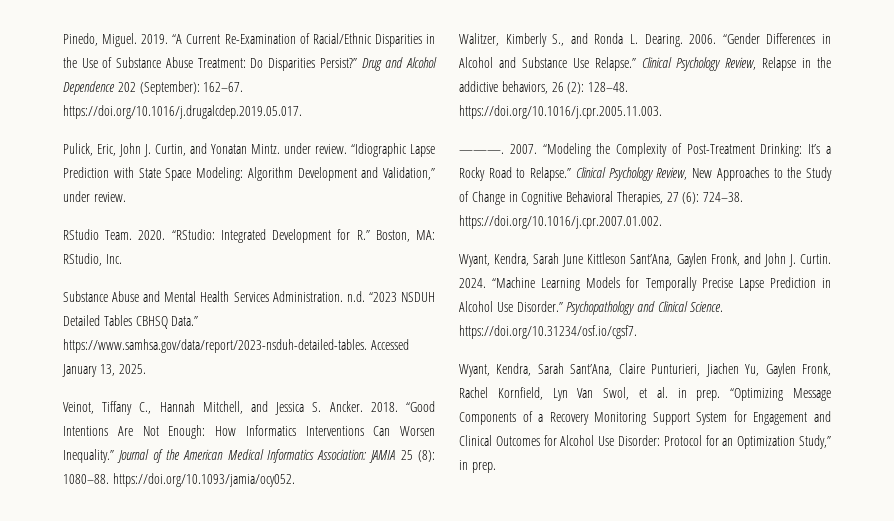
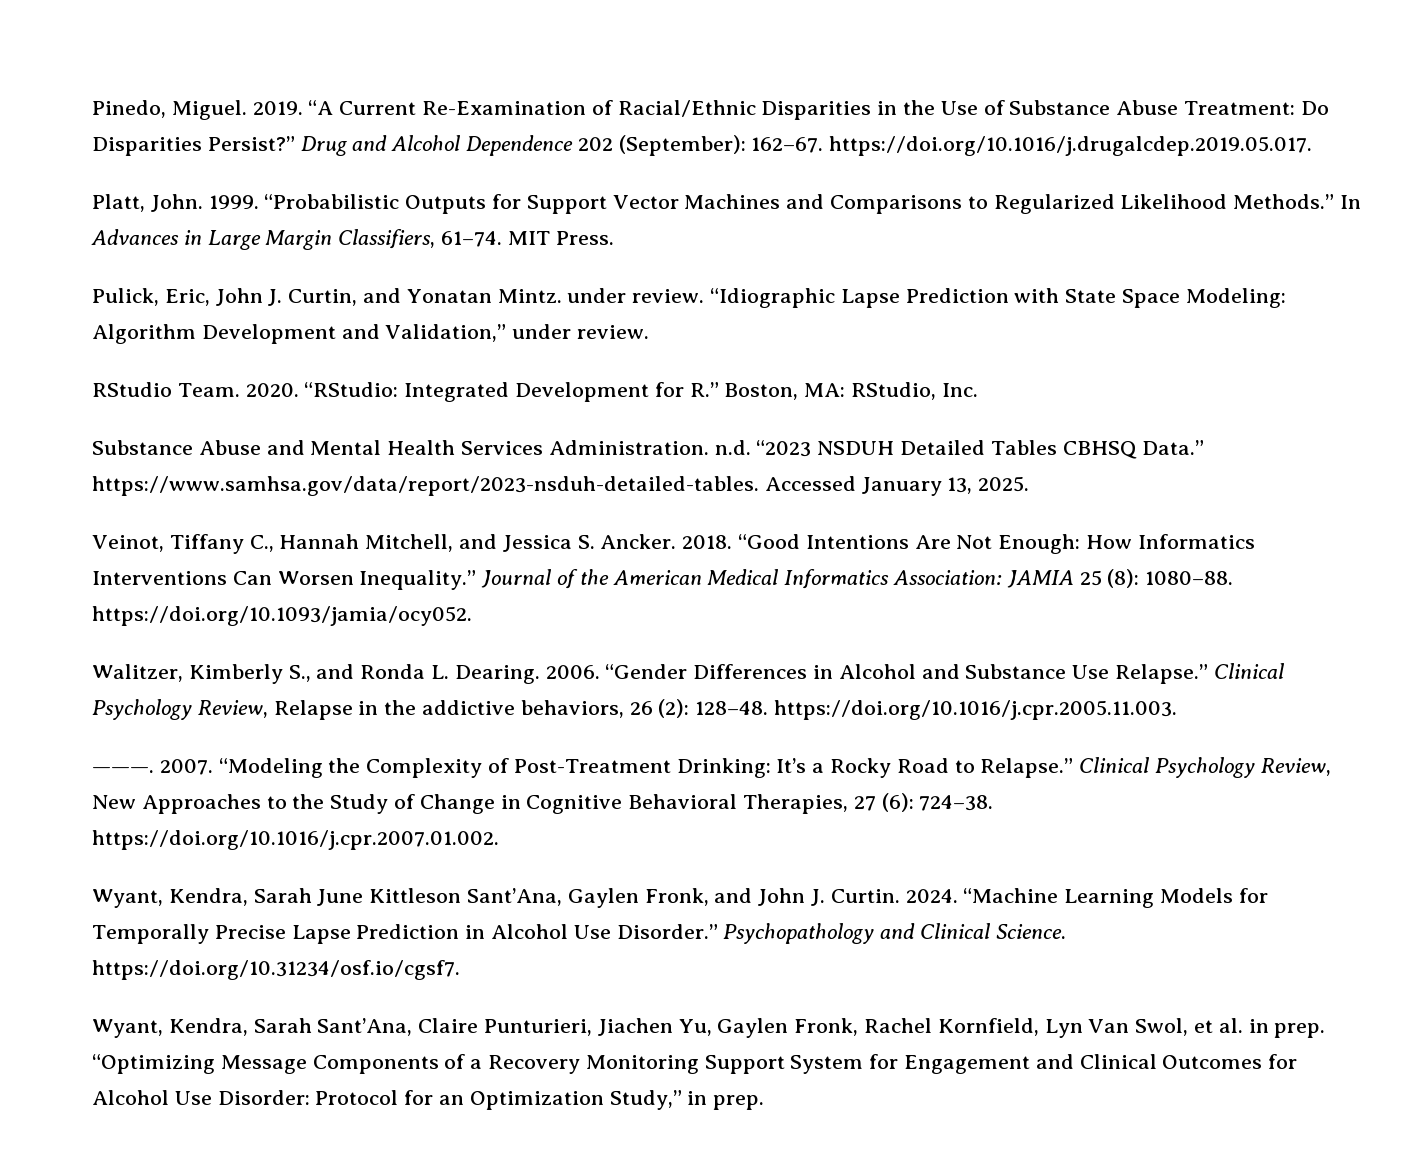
(302, 112) none -> [92,194,1362,214] [91,229,614,250] // Platt, John. 1999. “Probabilistic Outputs for Support Vector Machines and Comparisons to Regularized Likelihood Methods.” In Advances in Large Margin Classifiers, 61–74. MIT Press.

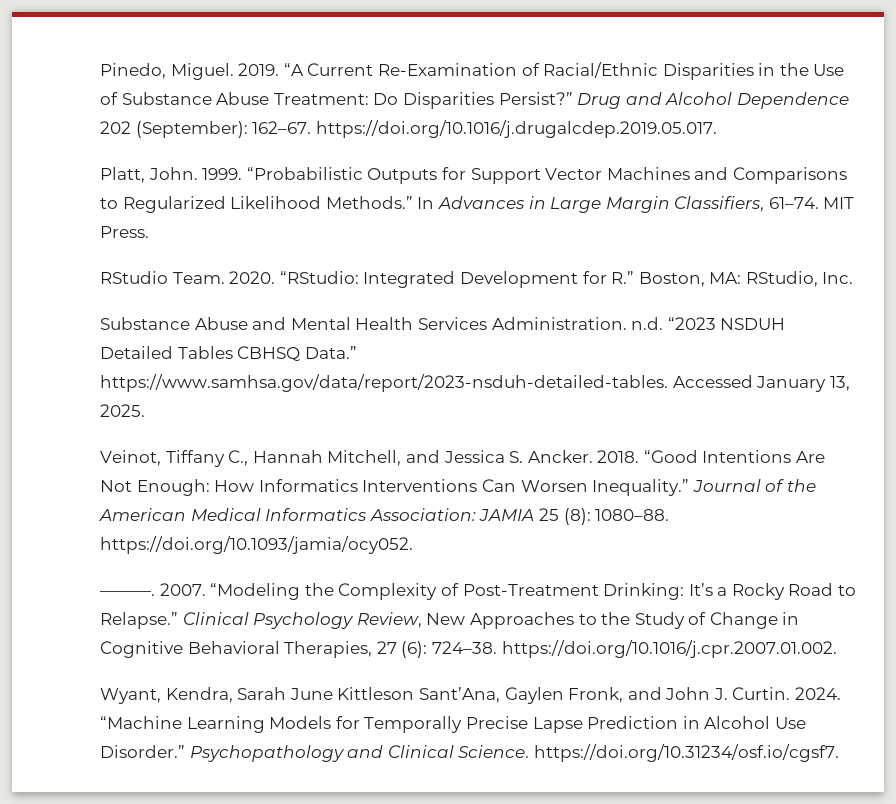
[92,288,1286,308] [92,324,649,344] // Pulick, Eric, John J. Curtin, and Yonatan Mintz. under review. “Idiographic Lapse Prediction with State Space Modeling: Algorithm Development and Validation,” under review. -> (149, 232) none
[92,663,1284,684] [92,699,1178,720] // Walitzer, Kimberly S., and Ronda L. Dearing. 2006. “Gender Differences in Alcohol and Substance Use Relapse.” Clinical Psychology Review, Relapse in the addictive behaviors, 26 (2): 128–48. https://doi.org/10.1016/j.cpr.2005.11.003. -> (413, 545) none
[92,1018,1326,1038] [92,1054,1298,1074] [92,1090,765,1110] // Wyant, Kendra, Sarah Sant’Ana, Claire Punturieri, Jiachen Yu, Gaylen Fronk, Rachel Kornfield, Lyn Van Swol, et al. in prep. “Optimizing Message Components of a Recovery Monitoring Support System for Engagement and Clinical Outcomes for Alcohol Use Disorder: Protocol for an Optimization Study,” in prep. -> (839, 753) none

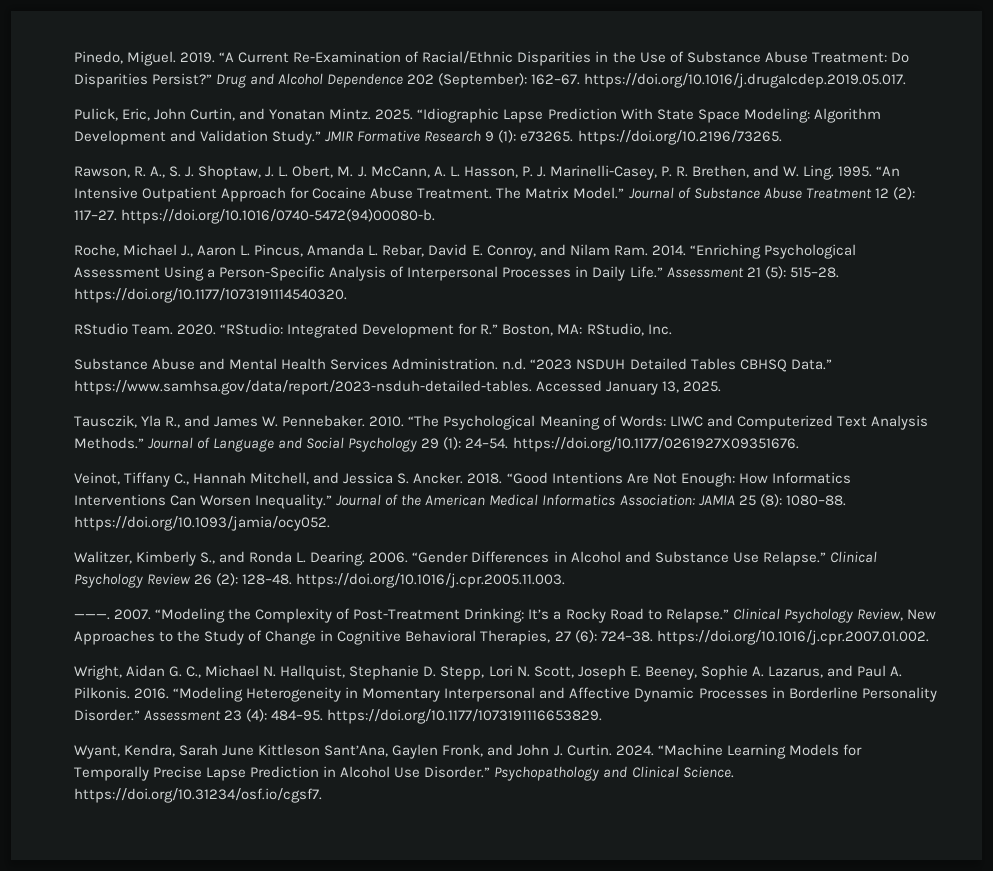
[100,167,847,184] [100,196,855,213] [100,226,149,238] Platt, John. 1999. “Probabilistic Outputs for Support Vector Machines and Comparisons to Regularized Likelihood Methods.” In Advances in Large Margin Classifiers, 61–74. MIT Press. -> [74,108,881,123] [74,130,782,145] [74,165,901,180] [74,187,915,202] [74,209,436,224] [74,244,856,259] [74,266,839,281] [74,288,347,303] Pulick, Eric, John Curtin, and Yonatan Mintz. 2025. “Idiographic Lapse Prediction With State Space Modeling: Algorithm Development and Validation Study.” JMIR Formative Research 9 (1): e73265. https://doi.org/10.2196/73265. // Rawson, R. A., S. J. Shoptaw, J. L. Obert, M. J. McCann, A. L. Hasson, P. J. Marinelli-Casey, P. R. Brethen, and W. Ling. 1995. “An Intensive Outpatient Approach for Cocaine Abuse Treatment. The Matrix Model.” Journal of Substance Abuse Treatment 12 (2): 117–27. https://doi.org/10.1016/0740-5472(94)00080-b. // Roche, Michael J., Aaron L. Pincus, Amanda L. Rebar, David E. Conroy, and Nilam Ram. 2014. “Enriching Psychological Assessment Using a Person-Specific Analysis of Interpersonal Processes in Daily Life.” Assessment 21 (5): 515–28. https://doi.org/10.1177/1073191114540320.
(145, 410) none -> [74,415,928,430] [74,437,799,452] // Tausczik, Yla R., and James W. Pennebaker. 2010. “The Psychological Meaning of Words: LIWC and Computerized Text Analysis Methods.” Journal of Language and Social Psychology 29 (1): 24–54. https://doi.org/10.1177/0261927X09351676.
(413, 545) none -> [74,551,877,566] [74,573,566,588] // Walitzer, Kimberly S., and Ronda L. Dearing. 2006. “Gender Differences in Alcohol and Substance Use Relapse.” Clinical Psychology Review 26 (2): 128–48. https://doi.org/10.1016/j.cpr.2005.11.003.
(837, 649) none -> [74,665,903,680] [74,687,937,702] [74,709,603,724] // Wright, Aidan G. C., Michael N. Hallquist, Stephanie D. Stepp, Lori N. Scott, Joseph E. Beeney, Sophie A. Lazarus, and Paul A. Pilkonis. 2016. “Modeling Heterogeneity in Momentary Interpersonal and Affective Dynamic Processes in Borderline Personality Disorder.” Assessment 23 (4): 484–95. https://doi.org/10.1177/1073191116653829.

